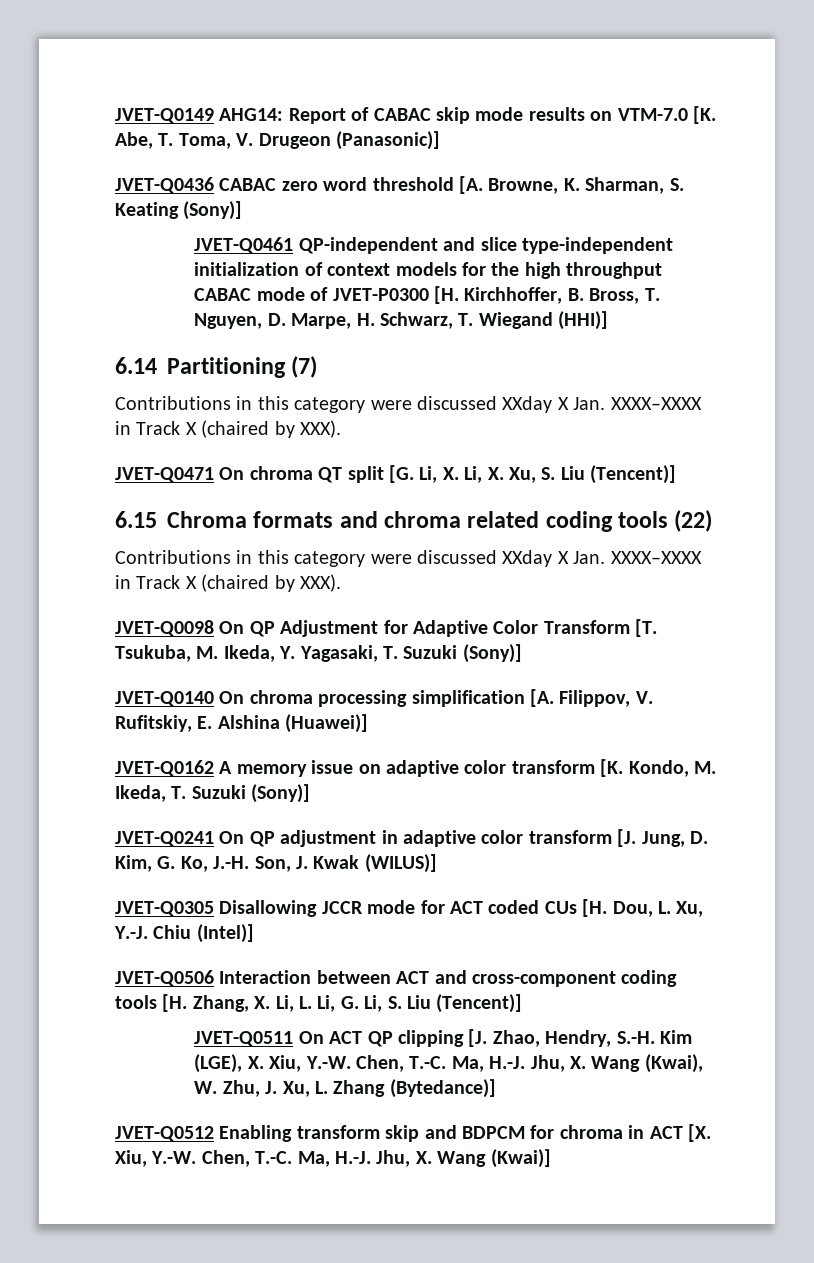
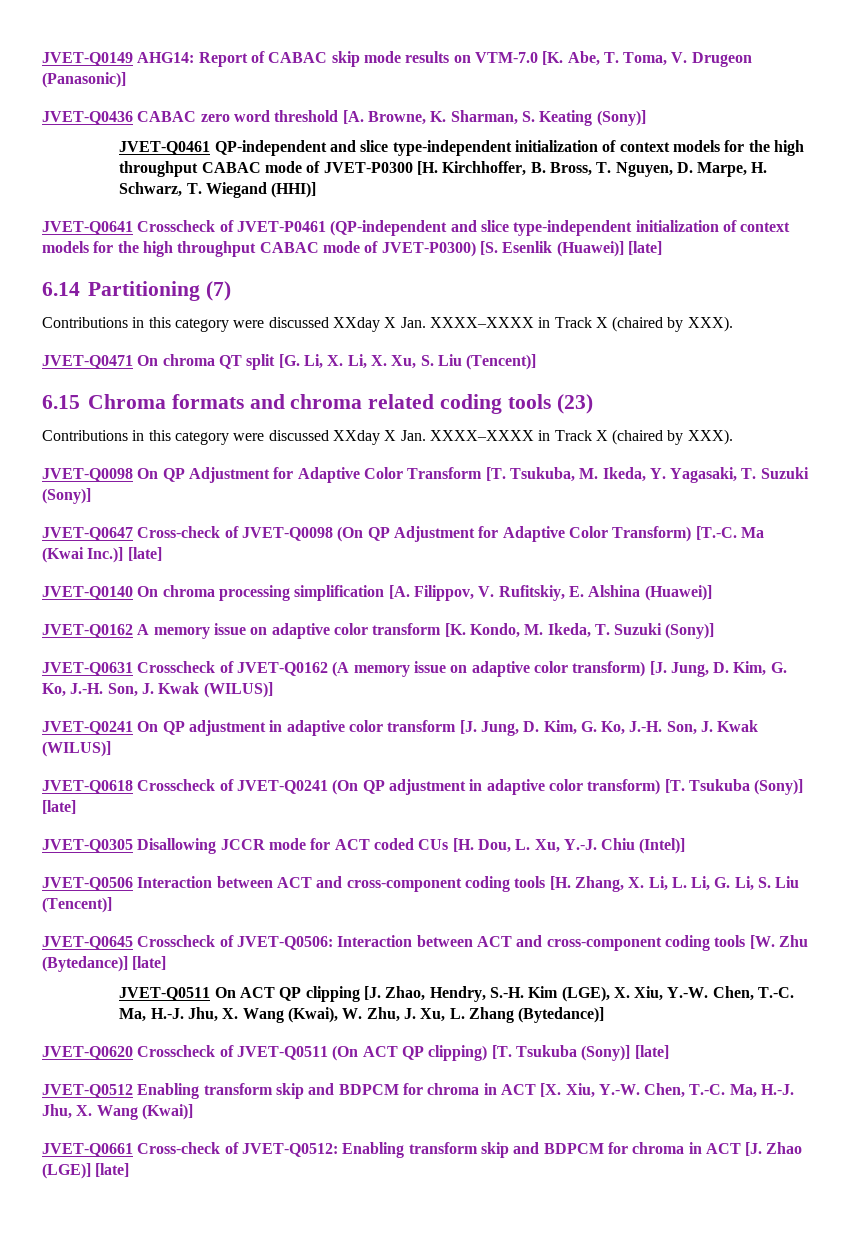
(609, 320) none -> [42,220,791,236] [42,241,662,257] // JVET-Q0641 Crosscheck of JVET-P0461 (QP-independent and slice type-independent initialization of context models for the high throughput CABAC mode of JVET-P0300) [S. Esenlik (Huawei)] [late]
[674,510,713,532] (22) -> [556,394,593,414] (23)
(522, 653) none -> [42,526,764,542] [42,547,162,563] // JVET-Q0647 Cross-check of JVET-Q0098 (On QP Adjustment for Adaptive Color Transform) [T.-C. Ma (Kwai Inc.)] [late]
(311, 793) none -> [42,661,787,677] [42,682,273,698] // JVET-Q0631 Crosscheck of JVET-Q0162 (A memory issue on adaptive color transform) [J. Jung, D. Kim, G. Ko, J.-H. Son, J. Kwak (WILUS)]
(437, 863) none -> [42,779,804,795] [42,800,76,814] // JVET-Q0618 Crosscheck of JVET-Q0241 (On QP adjustment in adaptive color transform) [T. Tsukuba (Sony)] [late]
(523, 1003) none -> [42,935,808,951] [42,956,167,972] // JVET-Q0645 Crosscheck of JVET-Q0506: Interaction between ACT and cross-component coding tools [W. Zhu (Bytedance)] [late]
(496, 1088) none -> [42,1045,669,1061] // JVET-Q0620 Crosscheck of JVET-Q0511 (On ACT QP clipping) [T. Tsukuba (Sony)] [late]
(551, 1158) none -> [42,1142,803,1158] [42,1163,130,1179] // JVET-Q0661 Cross-check of JVET-Q0512: Enabling transform skip and BDPCM for chroma in ACT [J. Zhao (LGE)] [late]

